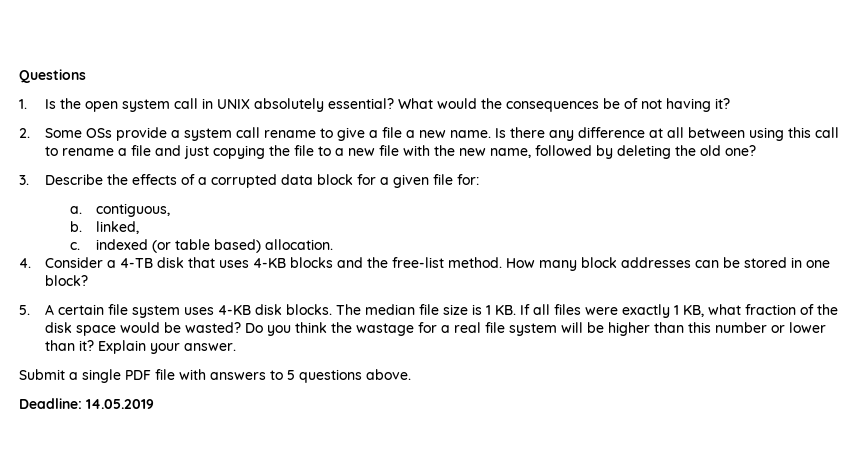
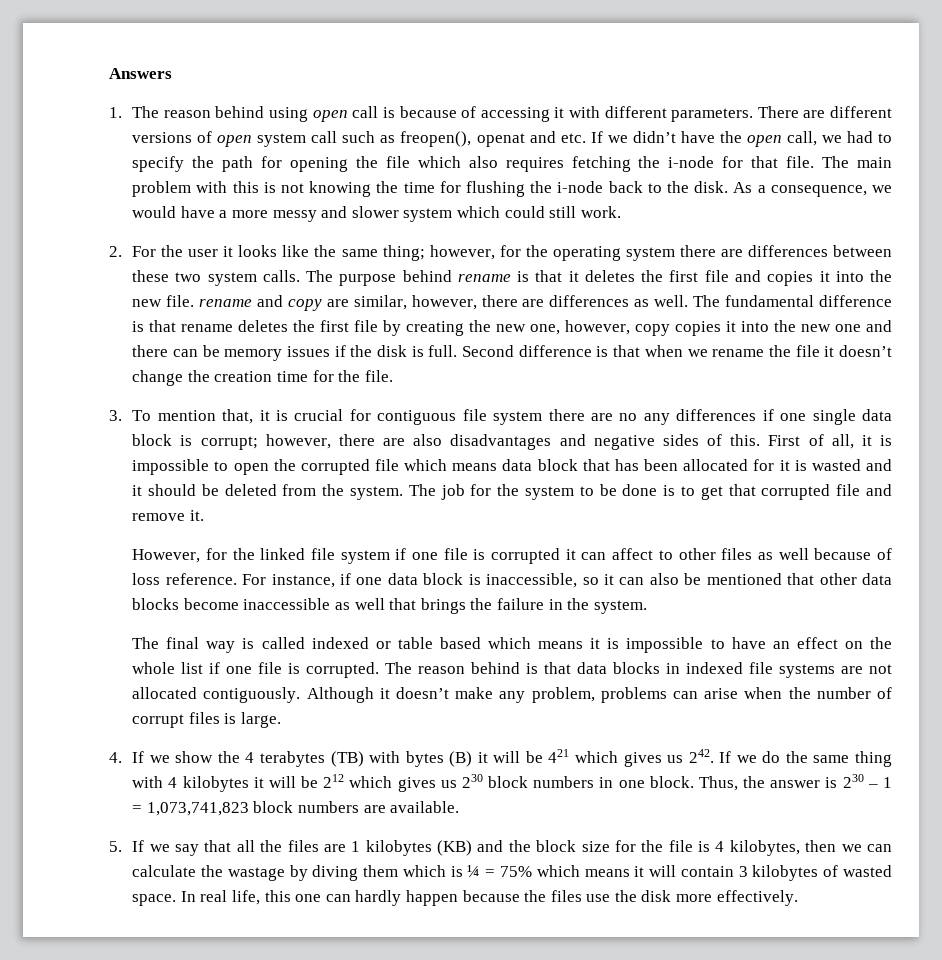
[19,69,86,83] Questions -> [109,68,172,79] Answers
[44,98,730,112] [19,127,839,141] [44,145,756,159] [19,174,479,188] [70,203,171,217] [70,221,140,234] [70,239,334,253] [19,257,830,271] [44,275,88,286] [19,304,838,318] [44,322,826,336] [44,340,236,354] [19,369,411,383] [19,398,154,409] Is the open system call in UNIX absolutely essential? What would the consequences be of not having it? // 2. Some OSs provide a system call rename to give a file a new name. Is there any difference at all between using this call to rename a file and just copying the file to a new file with the new name, followed by deleting the old one? // 3. Describe the effects of a corrupted data block for a given file for: // a. contiguous, // b. linked, // c. indexed (or table based) allocation. // 4. Consider a 4-TB disk that uses 4-KB blocks and the free-list method. How many block addresses can be stored in one block? // 5. A certain file system uses 4-KB disk blocks. The median file size is 1 KB. If all files were exactly 1 KB, what fraction of the disk space would be wasted? Do you think the wastage for a real file system will be higher than this number or lower than it? Explain your answer. // Submit a single PDF file with answers to 5 questions above. // Deadline: 14.05.2019 -> [132,106,892,122] [132,131,892,147] [132,156,892,172] [132,181,893,197] [132,206,621,222] [109,245,892,261] [132,270,893,286] [132,295,892,311] [132,320,893,336] [132,345,892,361] [132,370,393,386] [109,409,892,425] [132,434,892,450] [132,459,892,475] [132,484,892,500] [132,510,204,521] [132,548,892,564] [132,573,892,588] [132,598,647,614] [132,637,892,653] [132,662,892,678] [132,687,892,703] [132,712,281,728] [109,749,893,767] [132,774,892,792] [132,801,460,816] [109,840,892,856] [132,865,892,881] [132,890,798,906] The reason behind using open call is because of accessing it with different parameters. There are different versions of open system call such as freopen(), openat and etc. If we didn’t have the open call, we had to specify the path for opening the file which also requires fetching the i-node for that file. The main problem with this is not knowing the time for flushing the i-node back to the disk. As a consequence, we would have a more messy and slower system which could still work. // 2. For the user it looks like the same thing; however, for the operating system there are differences between these two system calls. The purpose behind rename is that it deletes the first file and copies it into the new file. rename and copy are similar, however, there are differences as well. The fundamental difference is that rename deletes the first file by creating the new one, however, copy copies it into the new one and there can be memory issues if the disk is full. Second difference is that when we rename the file it doesn’t change the creation time for the file. // 3. To mention that, it is crucial for contiguous file system there are no any differences if one single data block is corrupt; however, there are also disadvantages and negative sides of this. First of all, it is impossible to open the corrupted file which means data block that has been allocated for it is wasted and it should be deleted from the system. The job for the system to be done is to get that corrupted file and remove it. // However, for the linked file system if one file is corrupted it can affect to other files as well because of loss reference. For instance, if one data block is inaccessible, so it can also be mentioned that other data blocks become inaccessible as well that brings the failure in the system. // The final way is called indexed or table based which means it is impossible to have an effect on the whole list if one file is corrupted. The reason behind is that data blocks in indexed file systems are not allocated contiguously. Although it doesn’t make any problem, problems can arise when the number of corrupt files is large. // 4. If we show the 4 terabytes (TB) with bytes (B) it will be 421 which gives us 242. If we do the same thing with 4 kilobytes it will be 212 which gives us 230 block numbers in one block. Thus, the answer is 230 – 1 = 1,073,741,823 block numbers are available. // 5. If we say that all the files are 1 kilobytes (KB) and the block size for the file is 4 kilobytes, then we can calculate the wastage by diving them which is ¼ = 75% which means it will contain 3 kilobytes of wasted space. In real life, this one can hardly happen because the files use the disk more effectively.

